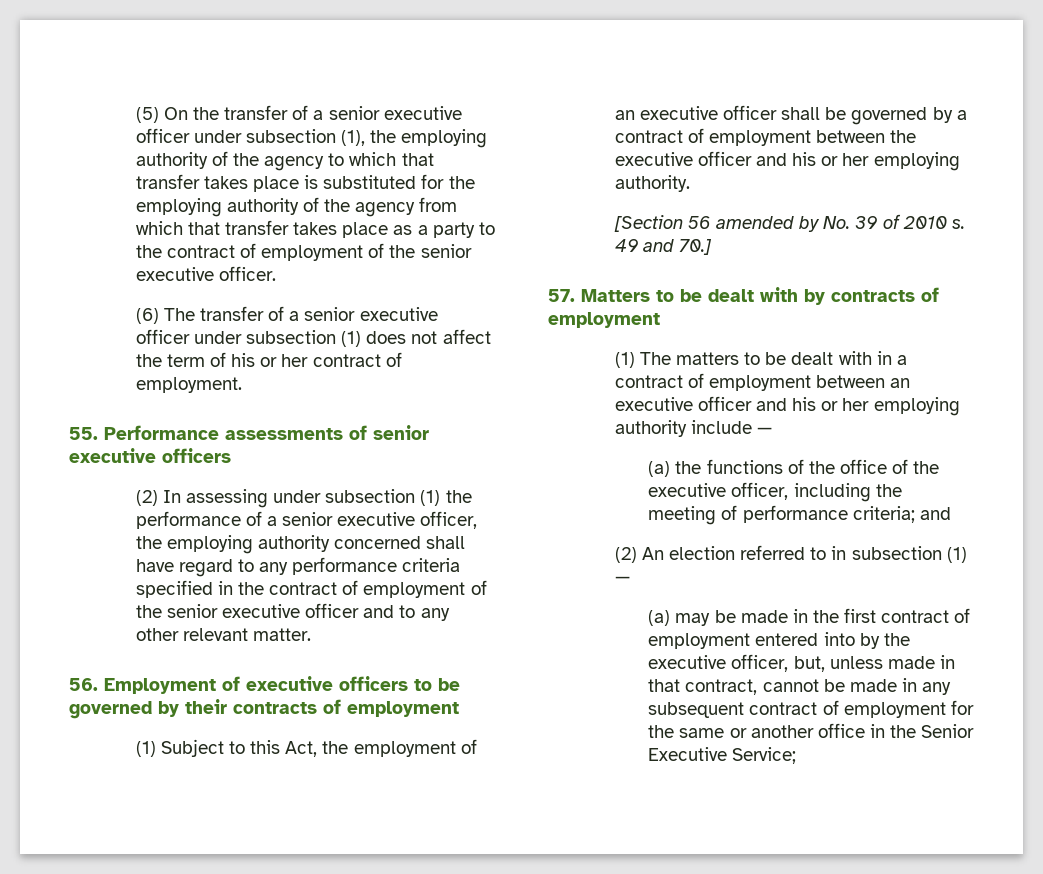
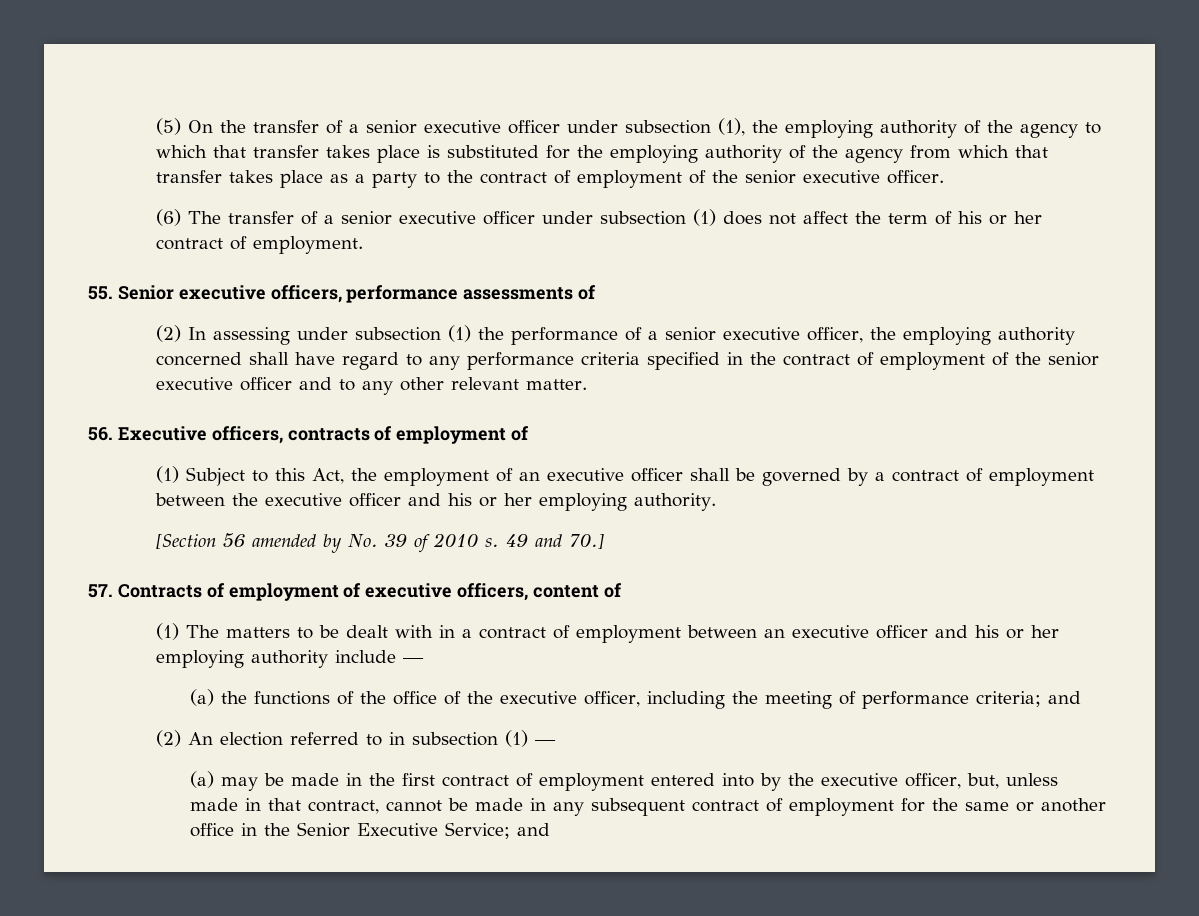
[104,425,219,440] Performance -> [117,285,459,303] Senior executive officers, performance
[373,425,429,440] [69,448,231,463] senior executive officers -> (597, 292) none
[104,676,460,694] [69,699,459,719] Employment of executive officers to be governed by their contracts of employment -> [117,426,530,444] Executive officers, contracts of employment of
[581,287,939,305] [548,312,660,328] Matters to be dealt with by contracts of employment -> [117,583,622,601] Contracts of employment of executive officers, content of
(797, 755) none -> [517,823,551,836] and

